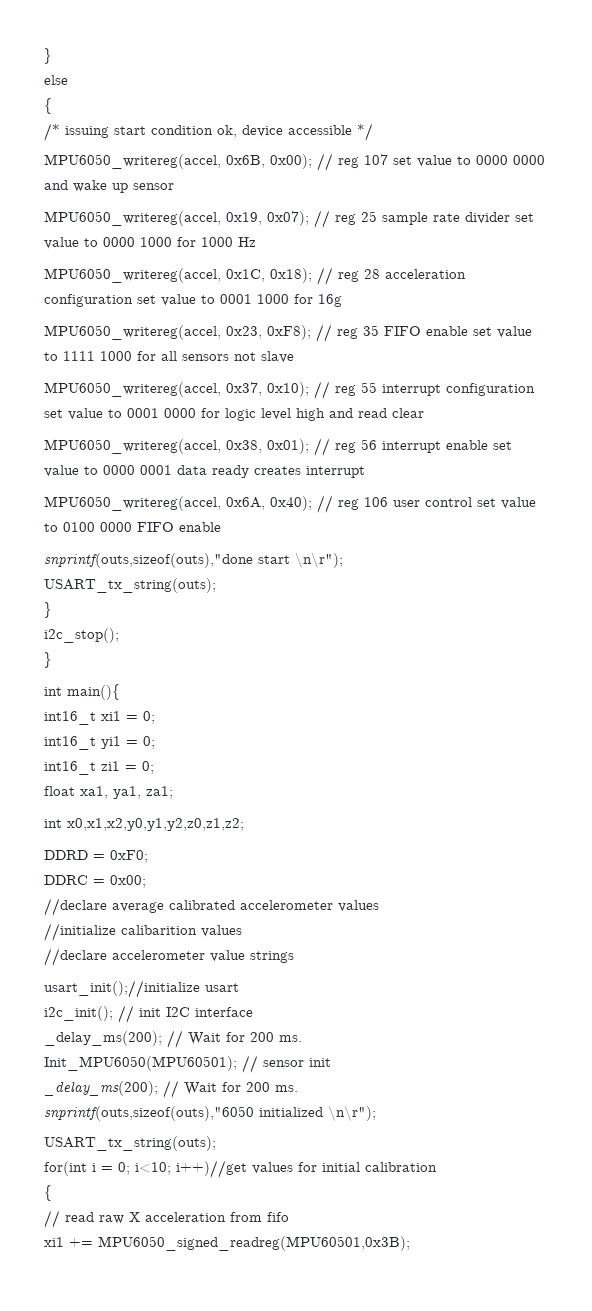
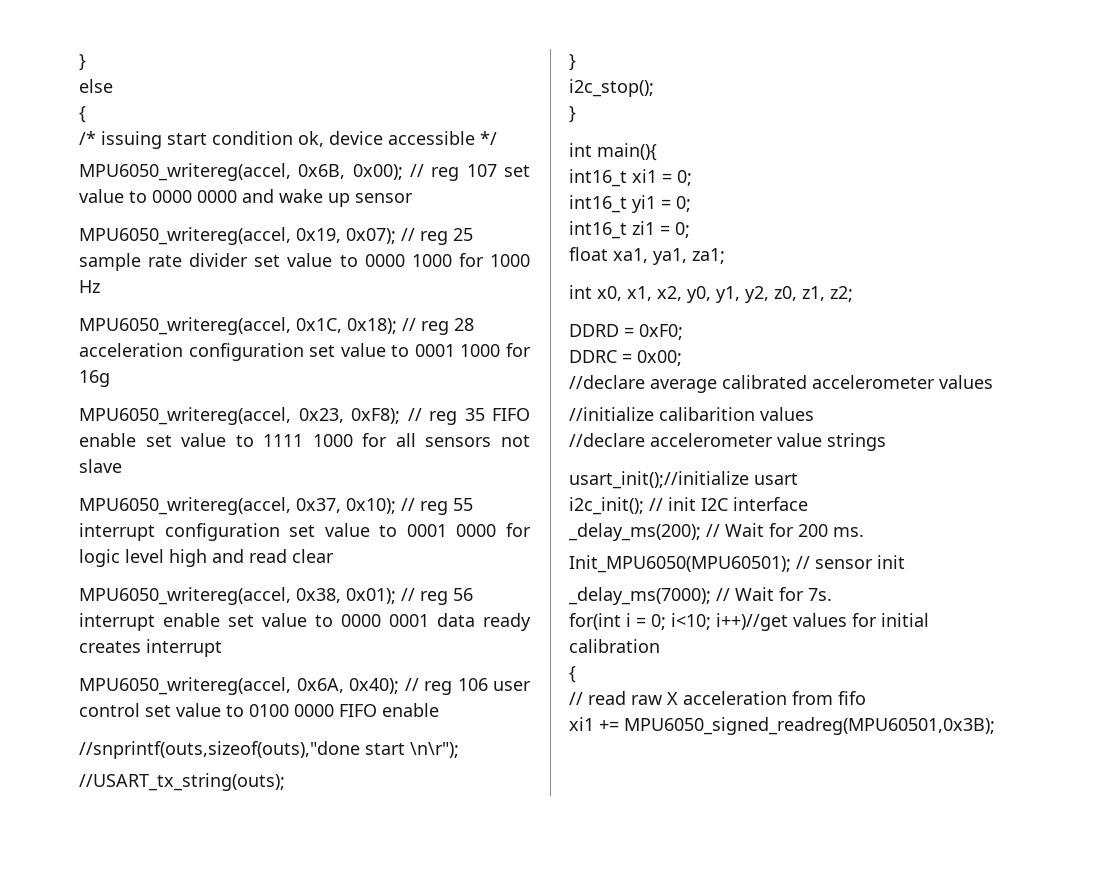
[44,553,253,568] snprintf(outs,sizeof(outs),"done -> [79,741,360,759] //snprintf(outs,sizeof(outs),"done
[44,578,216,593] USART_tx_string(outs); -> [79,773,285,791] //USART_tx_string(outs);
[67,818,244,831] x0,x1,x2,y0,y1,y2,z0,z1,z2; -> [597,286,853,303] x0, x1, x2, y0, y1, y2, z0, z1, z2;
[44,1080,298,1098] [44,1105,376,1121] [44,1136,216,1151] _delay_ms(200); // Wait for 200 ms. // snprintf(outs,sizeof(outs),"6050 initialized \n\r"); // USART_tx_string(outs); -> [568,587,832,605] _delay_ms(7000); // Wait for 7s.

